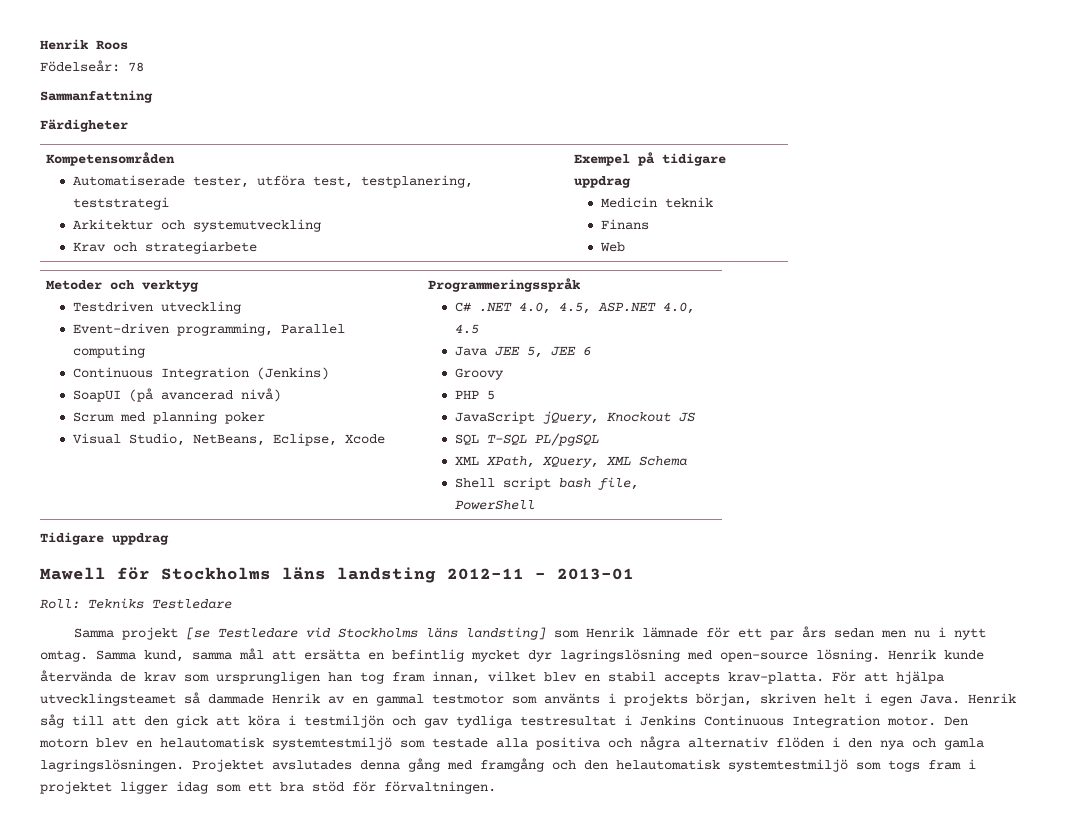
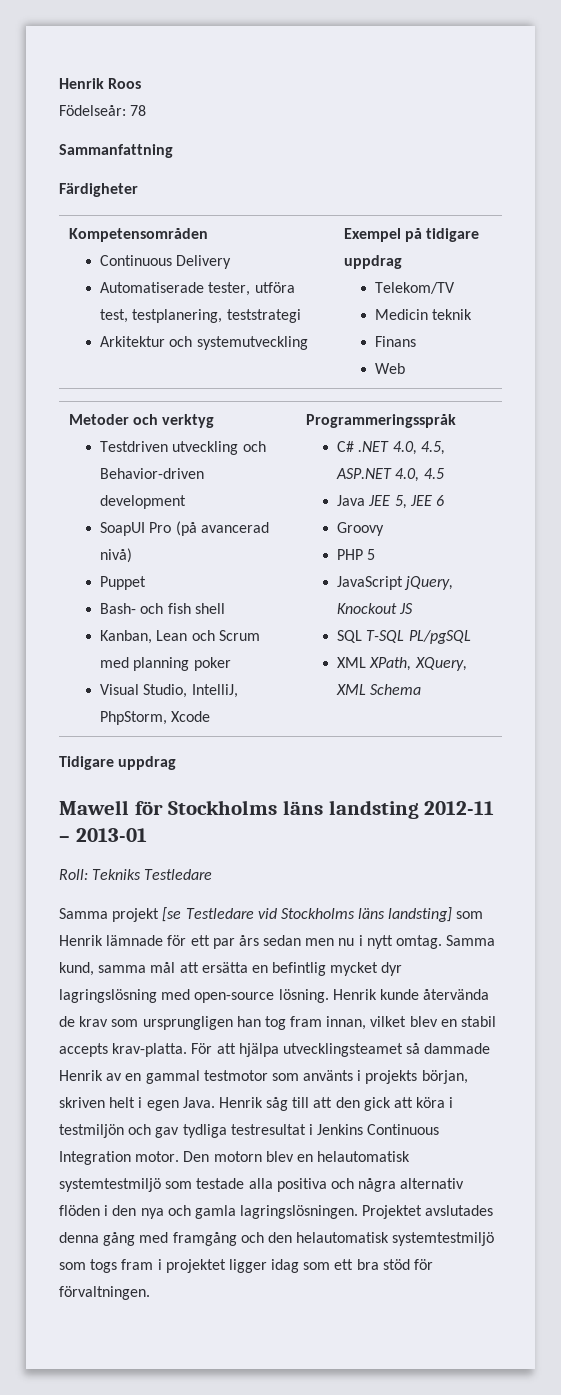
(176, 159) none -> [100,255,232,269] // Continuous Delivery
[72,241,257,254] // Krav och strategiarbete -> (308, 343) none
(632, 182) none -> [375,282,456,294] // Telekom/TV
[72,323,345,336] [72,345,145,358] [72,367,329,380] // Event-driven programming, Parallel computing // Continuous Integration (Jenkins) -> [242,441,266,452] [100,468,205,479] [100,495,187,509] och Behavior-driven development
(121, 396) none -> [149,522,172,533] Pro
(281, 395) none -> [100,576,147,590] [100,603,225,614] [100,630,215,644] Puppet // Bash- och fish shell // Kanban, Lean och
[192,433,337,446] NetBeans, Eclipse, -> [191,684,238,698] [100,711,168,725] IntelliJ, PhpStorm,
[454,477,639,490] [454,500,535,510] // Shell script bash file, PowerShell -> (422, 689) none

